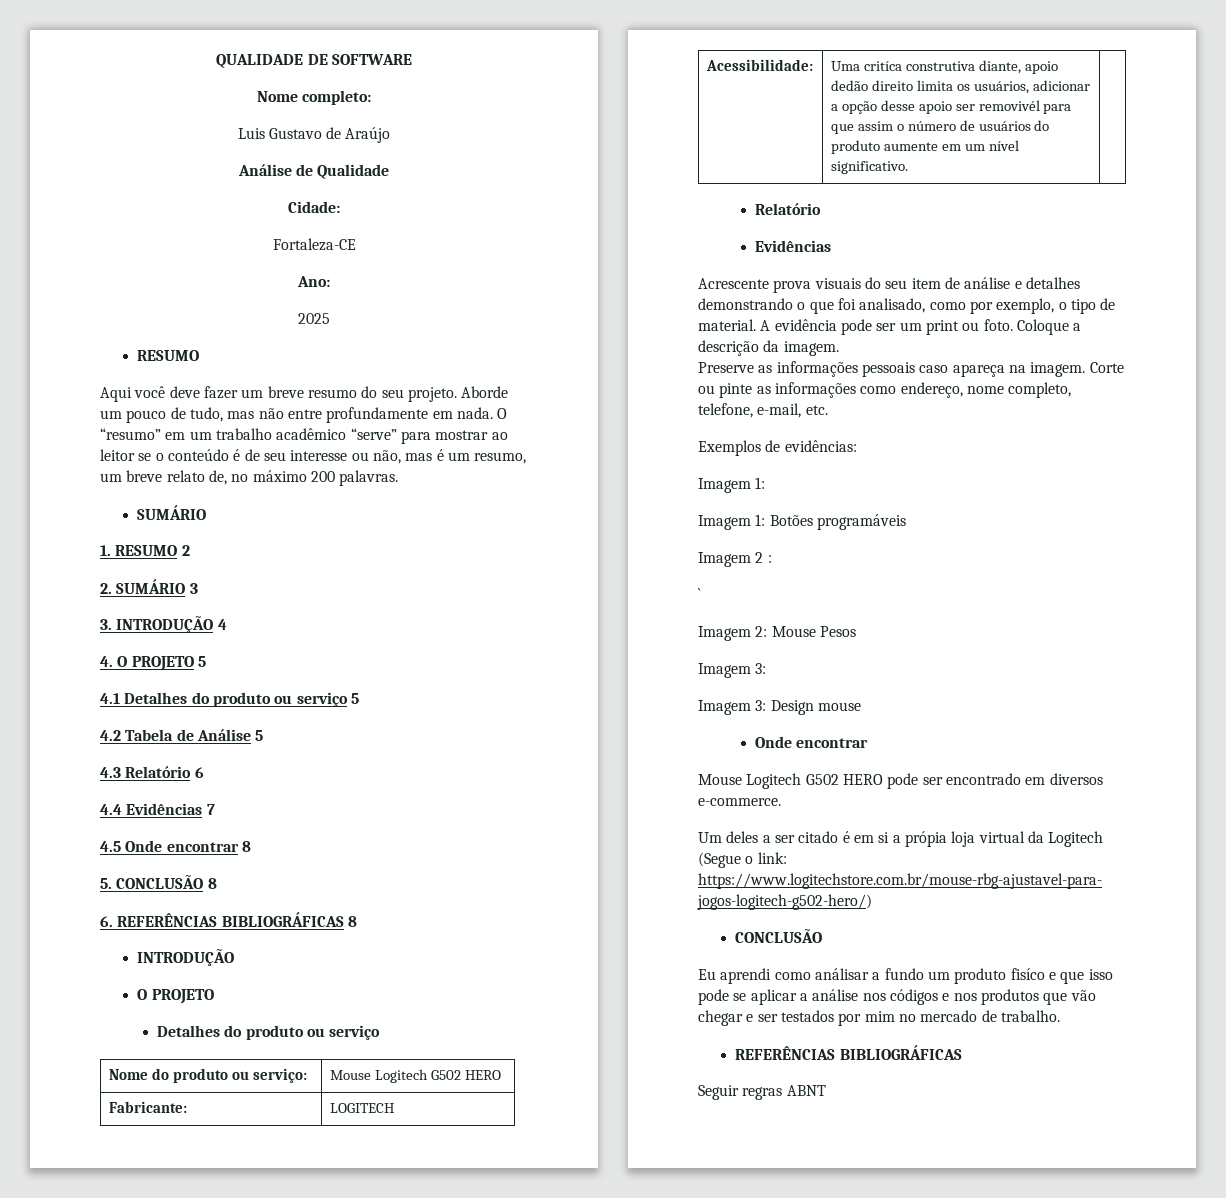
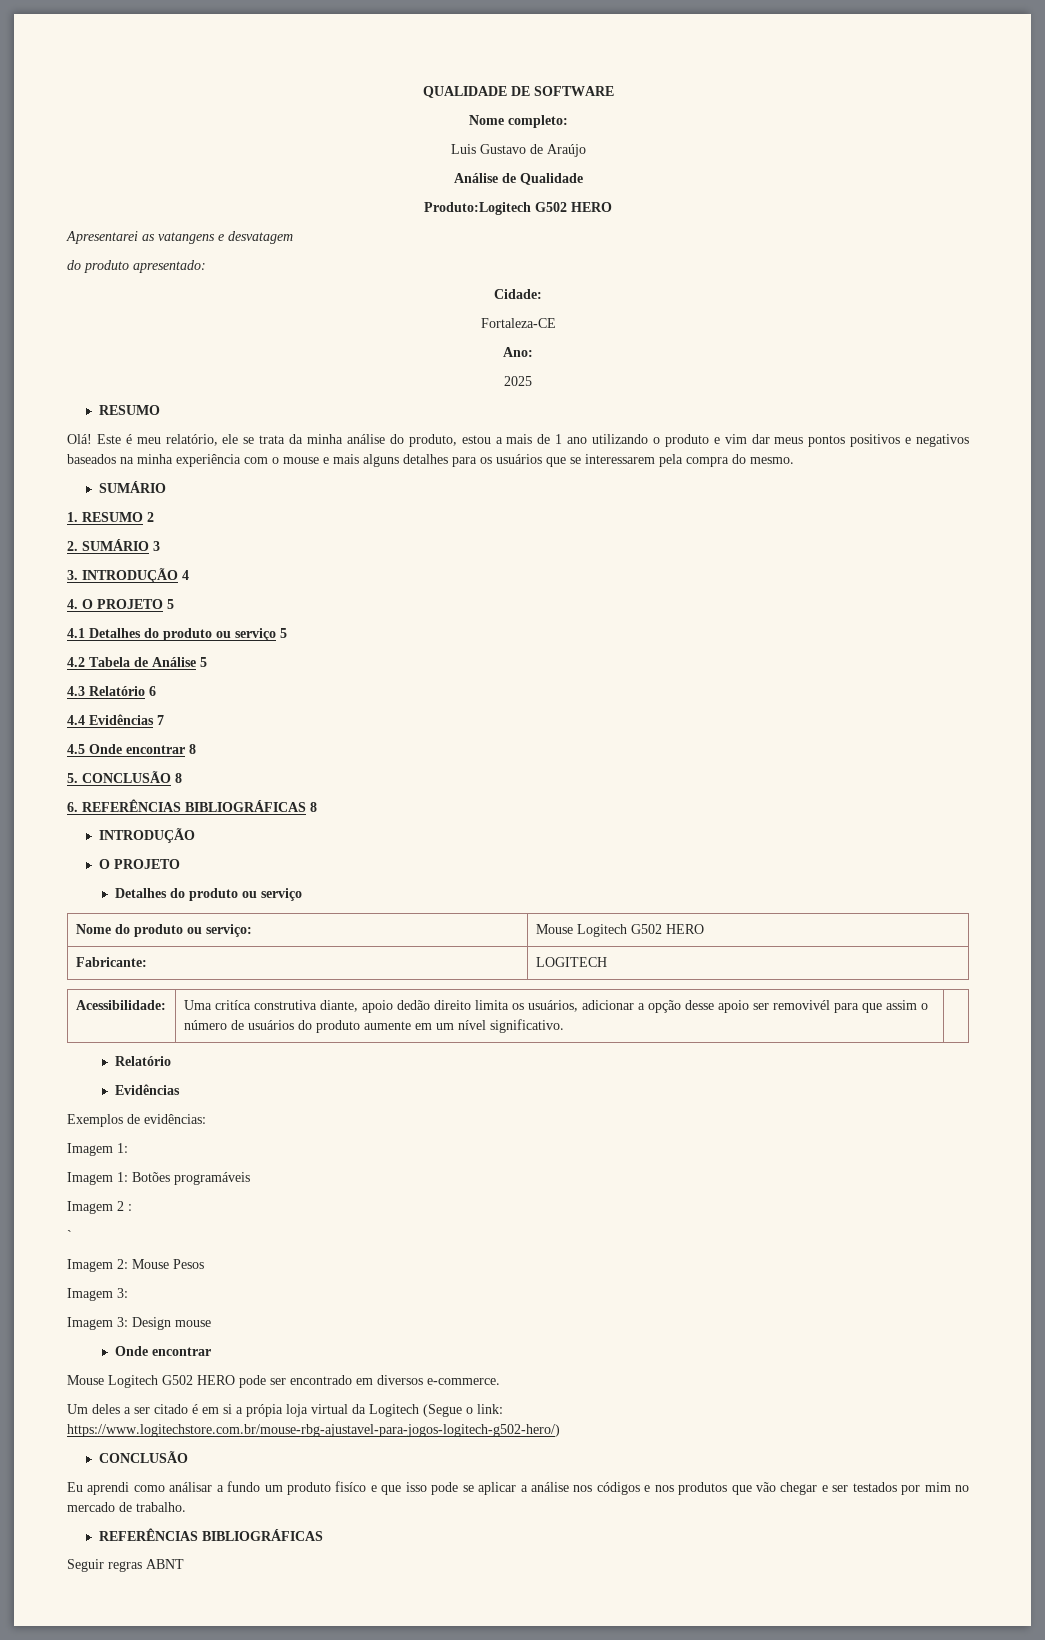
(390, 171) none -> [424,202,612,215] [66,231,293,244] [67,260,206,273] // Produto:Logitech G502 HERO // Apresentarei as vatangens e desvatagem // do produto apresentado:
[100,386,509,402] [100,407,508,423] [100,428,508,444] [100,449,527,464] [100,470,399,486] Aqui você deve fazer um breve resumo do seu projeto. Aborde um pouco de tudo, mas não entre profundamente em nada. O “resumo” em um trabalho acadêmico “serve” para mostrar ao leitor se o conteúdo é de seu interesse ou não, mas é um resumo, um breve relato de, no máximo 200 palavras. -> [67,434,969,447] [67,454,794,467] Olá! Este é meu relatório, ele se trata da minha análise do produto, estou a mais de 1 ano utilizando o produto e vim dar meus pontos positivos e negativos baseados na minha experiência com o mouse e mais alguns detalhes para os usuários que se interessarem pela compra do mesmo.
[698,277,1080,293] [698,298,1116,314] [698,319,1082,335] [698,340,839,356] [698,361,1124,377] [698,382,1072,398] [698,403,828,418] // Acrescente prova visuais do seu item de análise e detalhes demonstrando o que foi analisado, como por exemplo, o tipo de material. A evidência pode ser um print ou foto. Coloque a descrição da imagem. // Preserve as informações pessoais caso apareça na imagem. Corte ou pinte as informações como endereço, nome completo, telefone, e-mail, etc. -> (180, 1089) none

